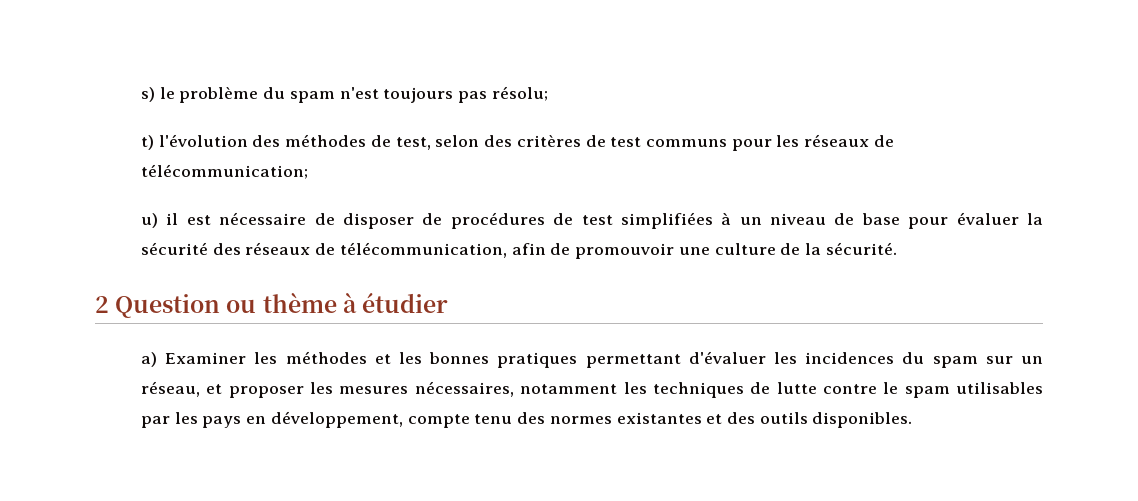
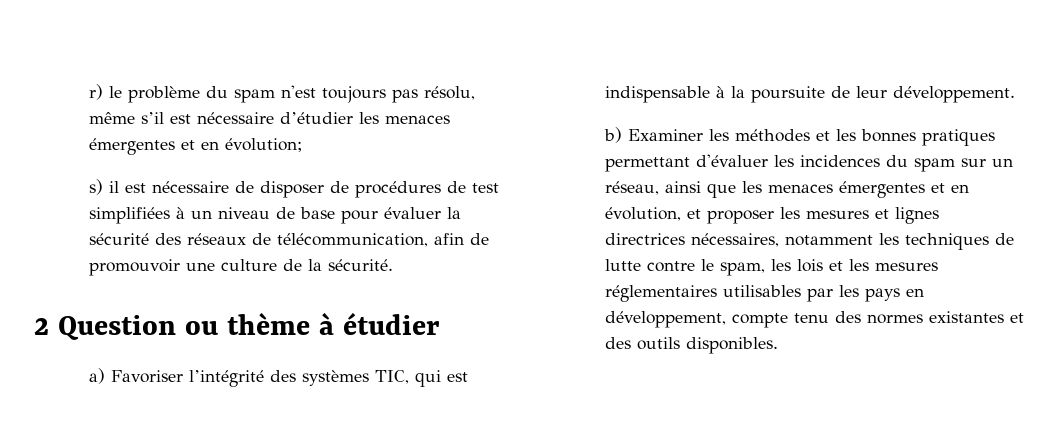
[141,87,156,102] s) -> [89,84,104,100] r)
[491,86,548,101] [141,134,894,151] [141,164,309,179] [141,213,159,228] résolu; // t) l'évolution des méthodes de test, selon des critères de test communs pour les réseaux de télécommunication; // u) -> [424,86,476,100] [89,112,451,124] [89,138,303,155] [89,179,104,195] résolu, même s’il est nécessaire d’étudier les menaces émergentes et en évolution; // s)
(158, 359) none -> [111,370,469,387] [605,86,1016,103] [604,127,623,143] Favoriser l’intégrité des systèmes TIC, qui est indispensable à la poursuite de leur développement. // b)
(201, 389) none -> [665,181,970,198] [605,207,682,221] ainsi que les menaces émergentes et en évolution,
(409, 390) none -> [875,207,940,224] [605,233,686,245] et lignes directrices
[904,386,950,398] spam -> [720,259,939,276] [605,285,718,302] spam, les lois et les mesures réglementaires

